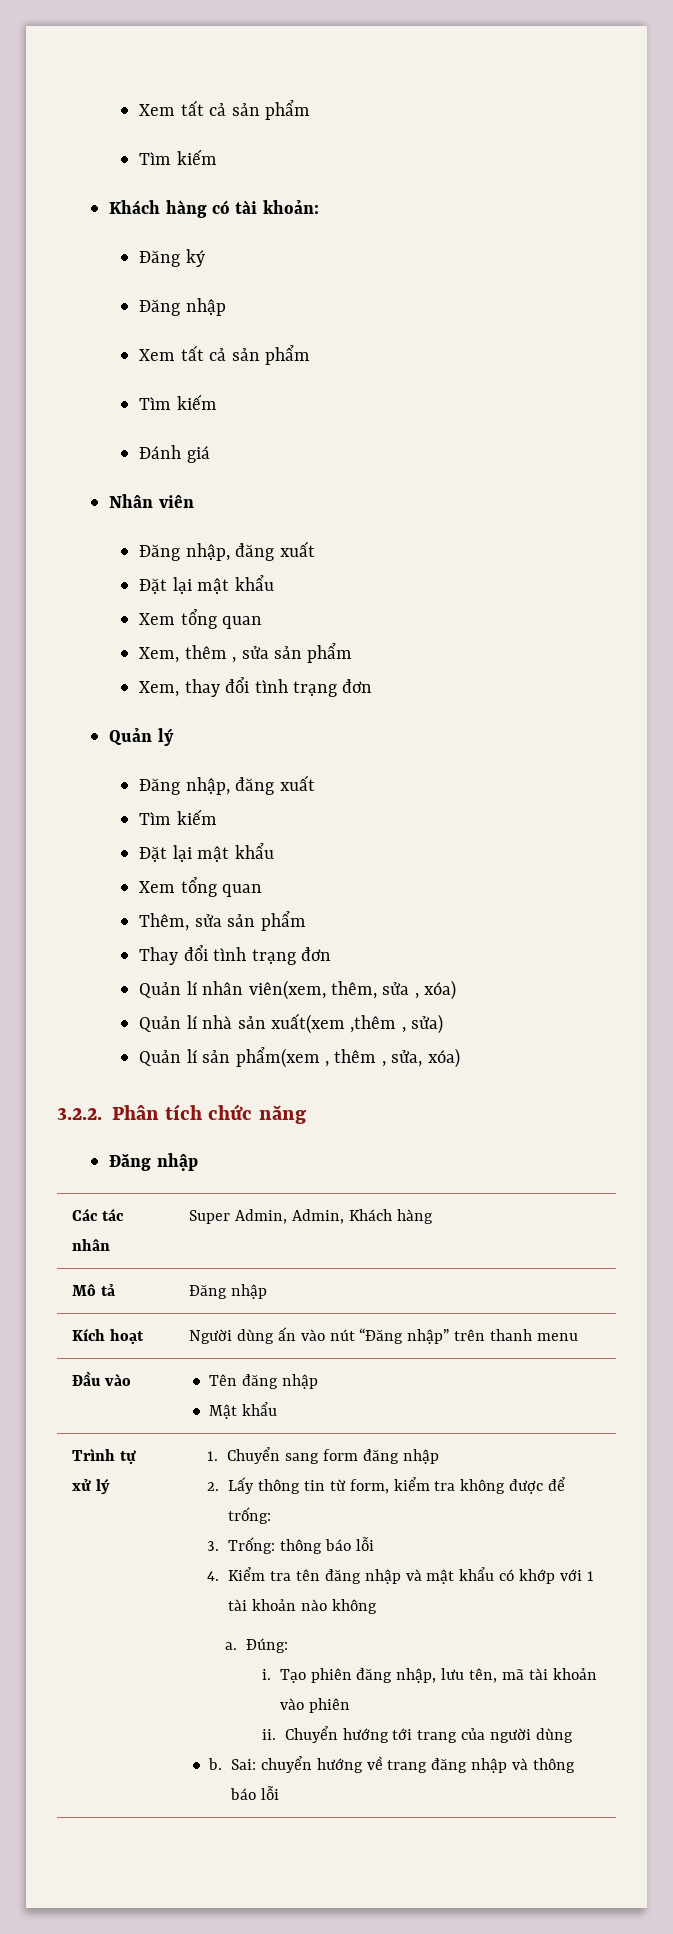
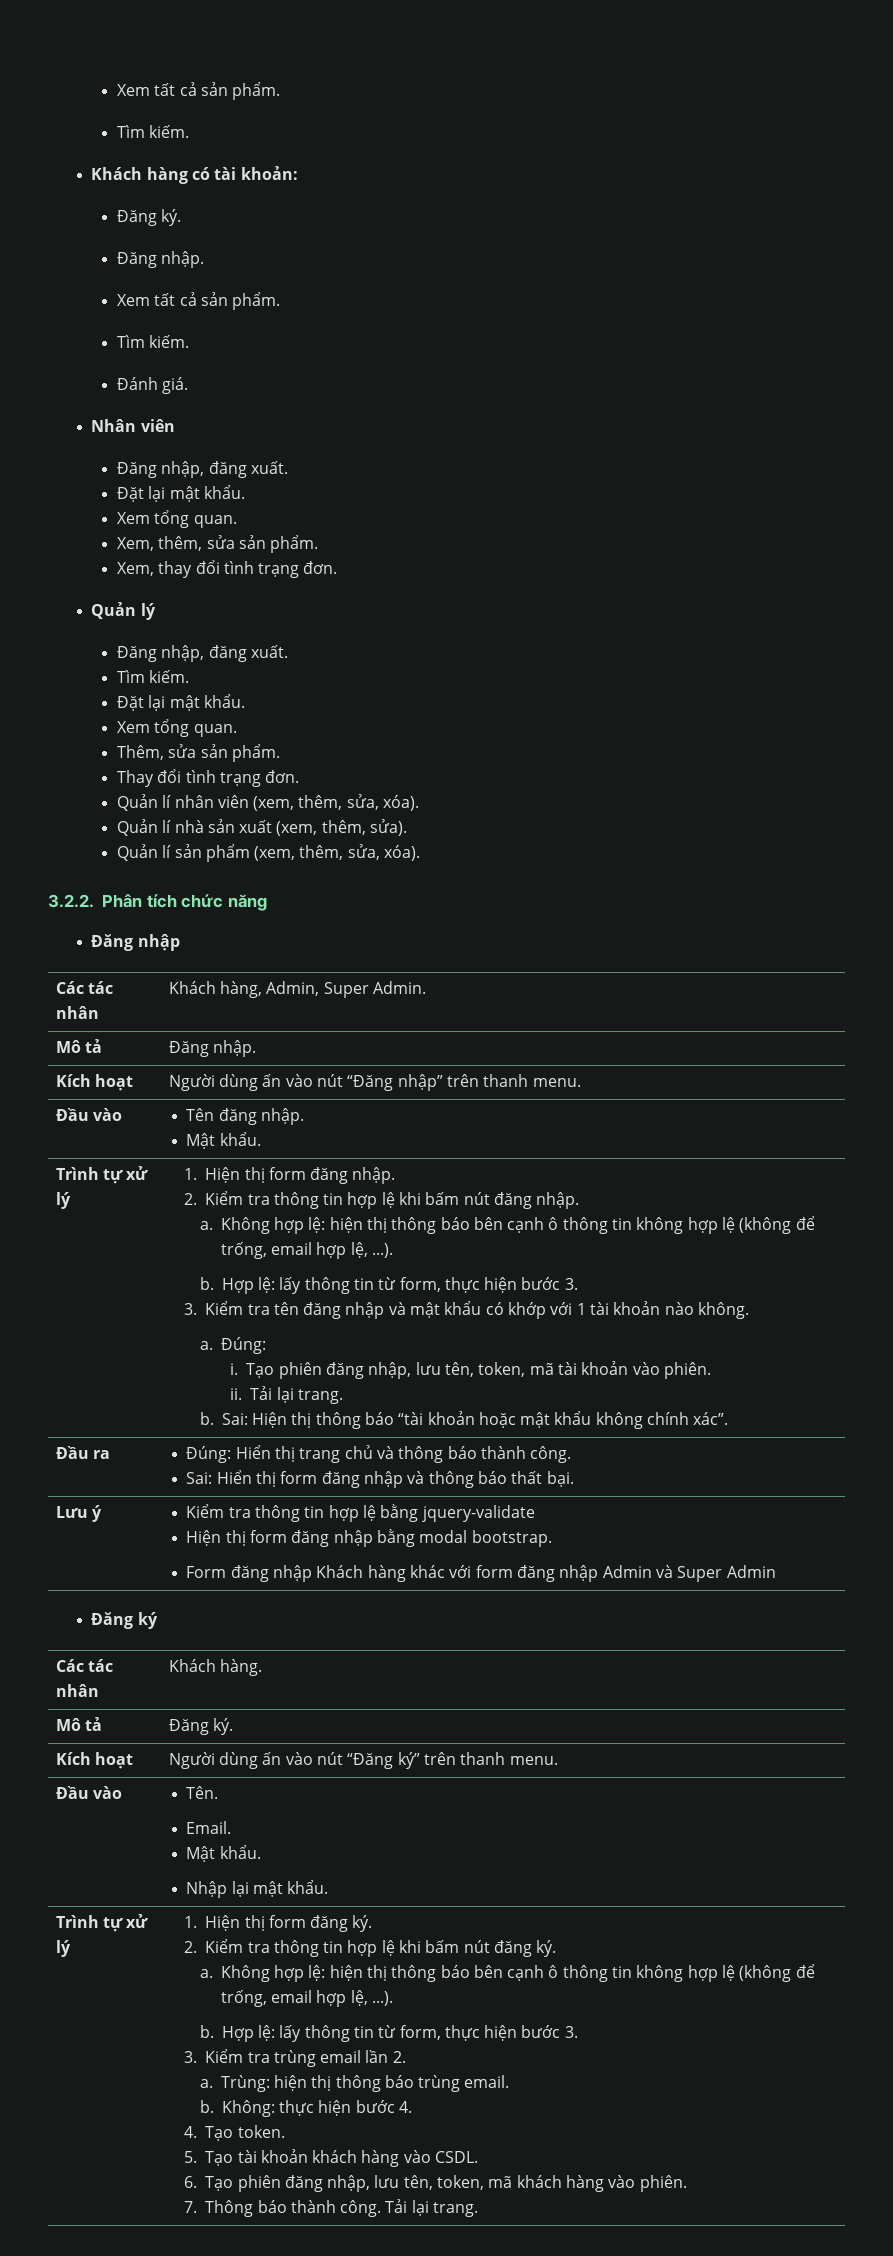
[139,100,311,120] [139,149,217,165] Xem tất cả sản phẩm // Tìm kiếm -> [116,82,281,100] [116,125,190,138] Xem tất cả sản phẩm. // Tìm kiếm.
[185,249,205,267] [139,298,226,316] [139,345,311,365] [139,394,217,410] ký // Đăng nhập // Xem tất cả sản phẩm // Tìm kiếm -> [161,209,182,226] [116,251,205,268] [116,292,281,310] [116,335,190,348] ký. // Đăng nhập. // Xem tất cả sản phẩm. // Tìm kiếm.
[186,446,210,463] giá -> [162,377,189,394] giá.
[279,541,315,557] [139,575,274,594] [139,609,263,629] [139,643,353,663] xuất // Đặt lại mật khẩu // Xem tổng quan // Xem, thêm , sửa sản phẩm -> [250,461,288,474] [116,485,245,502] [116,510,237,528] [116,535,319,553] xuất. // Đặt lại mật khẩu. // Xem tổng quan. // Xem, thêm, sửa sản phẩm.
[342,679,373,693] đơn -> [303,561,338,574] đơn.
[279,775,315,791] [139,809,217,825] [139,843,274,862] [139,877,263,897] xuất // Tìm kiếm // Đặt lại mật khẩu // Xem tổng quan -> [250,645,288,658] [116,670,190,683] [116,694,245,711] [116,719,237,737] xuất. // Tìm kiếm. // Đặt lại mật khẩu. // Xem tổng quan.
[260,911,306,931] phẩm -> [231,744,280,762] phẩm.
[301,947,332,961] đơn -> [265,770,300,783] đơn.
[248,980,457,1000] viên(xem, thêm, sửa , xóa) -> [217,794,420,811] viên (xem, thêm, sửa, xóa).
[271,1013,444,1034] xuất(xem ,thêm , sửa) -> [239,819,408,836] xuất (xem, thêm, sửa).
[235,1047,460,1068] phẩm(xem , thêm , sửa, xóa) -> [205,844,421,862] phẩm (xem, thêm, sửa, xóa).
[189,1209,433,1224] [72,1284,116,1296] [189,1284,268,1299] Super Admin, Admin, Khách hàng // Mô tả | Đăng nhập -> [168,981,427,998] [55,1039,103,1053] [168,1040,257,1057] Khách hàng, Admin, Super Admin. // Mô tả | Đăng nhập.
[536,1333,578,1341] menu -> [532,1078,581,1087] menu.
[281,1374,318,1389] [208,1402,277,1419] [72,1448,137,1464] [72,1478,111,1494] [207,1447,439,1464] [207,1477,566,1494] [228,1507,272,1524] [207,1537,374,1554] [207,1571,220,1581] nhập // Mật khẩu // Trình tự xử lý | 1. Chuyển sang form đăng nhập // 2. Lấy thông tin từ form, kiểm tra không được để trống: // 3. Trống: thông báo lỗi // 4. -> [261,1108,305,1125] [186,1132,261,1149] [55,1166,149,1184] [55,1192,71,1209] [184,1167,396,1184] [184,1191,580,1209] [199,1216,815,1234] [220,1242,393,1259] [199,1277,578,1294] [184,1303,198,1315] nhập. // Mật khẩu. // Trình tự xử lý | 1. Hiện thị form đăng nhập. // 2. Kiểm tra thông tin hợp lệ khi bấm nút đăng nhập. // a. Không hợp lệ: hiện thị thông báo bên cạnh ô thông tin không hợp lệ (không để trống, email hợp lệ, ...). // b. Hợp lệ: lấy thông tin từ form, thực hiện bước 3. // 3.
[331,1599,377,1614] không -> [697,1302,749,1319] không.
(497, 1675) none -> [478,1362,526,1377] token,
[308,1698,350,1713] phiên -> [663,1362,711,1379] phiên.
[284,1726,573,1743] [207,1756,428,1773] Chuyển hướng tới trang của người dùng // b. Sai: chuyển hướng về trang -> [250,1386,343,1404] [199,1411,729,1429] [55,1446,111,1459] [186,1445,572,1463] [186,1470,318,1487] Tải lại trang. // b. Sai: Hiện thị thông báo “tài khoản hoặc mật khẩu không chính xác”. // Đầu ra | Đúng: Hiển thị trang chủ và thông báo thành công. // Sai: Hiển thị form
[260,1786,279,1800] lỗi -> [511,1471,574,1487] [55,1505,103,1522] [186,1504,535,1522] [186,1529,552,1547] [186,1565,776,1582] [91,1612,158,1629] [55,1659,114,1672] [55,1684,99,1697] [168,1659,263,1676] [55,1717,103,1731] [168,1718,234,1735] [55,1752,134,1769] [168,1752,558,1769] [55,1786,123,1799] [186,1786,219,1799] [186,1821,232,1834] [186,1845,261,1862] [186,1880,329,1898] [55,1914,149,1932] [55,1940,71,1957] [184,1915,373,1932] [184,1939,557,1957] [199,1964,815,1982] [220,1990,393,2007] [199,2025,578,2042] [184,2049,406,2067] [199,2075,510,2092] [199,2100,412,2117] [184,2125,285,2141] [184,2149,479,2167] [184,2175,687,2192] [184,2199,479,2217] thất bại. // Lưu ý | Kiểm tra thông tin hợp lệ bằng jquery-validate // Hiện thị form đăng nhập bằng modal bootstrap. // Form đăng nhập Khách hàng khác với form đăng nhập Admin và Super Admin // Đăng ký // Các tác nhân | Khách hàng. // Mô tả | Đăng ký. // Kích hoạt | Người dùng ấn vào nút “Đăng ký” trên thanh menu. // Đầu vào | Tên. // Email. // Mật khẩu. // Nhập lại mật khẩu. // Trình tự xử lý | 1. Hiện thị form đăng ký. // 2. Kiểm tra thông tin hợp lệ khi bấm nút đăng ký. // a. Không hợp lệ: hiện thị thông báo bên cạnh ô thông tin không hợp lệ (không để trống, email hợp lệ, ...). // b. Hợp lệ: lấy thông tin từ form, thực hiện bước 3. // 3. Kiểm tra trùng email lần 2. // a. Trùng: hiện thị thông báo trùng email. // b. Không: thực hiện bước 4. // 4. Tạo token. // 5. Tạo tài khoản khách hàng vào CSDL. // 6. Tạo phiên đăng nhập, lưu tên, token, mã khách hàng vào phiên. // 7. Thông báo thành công. Tải lại trang.

